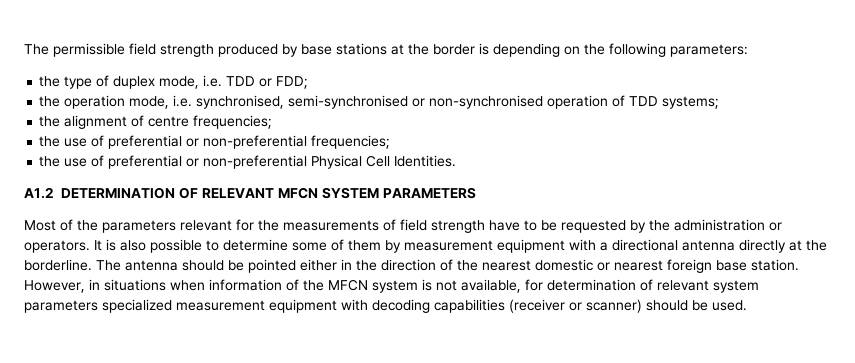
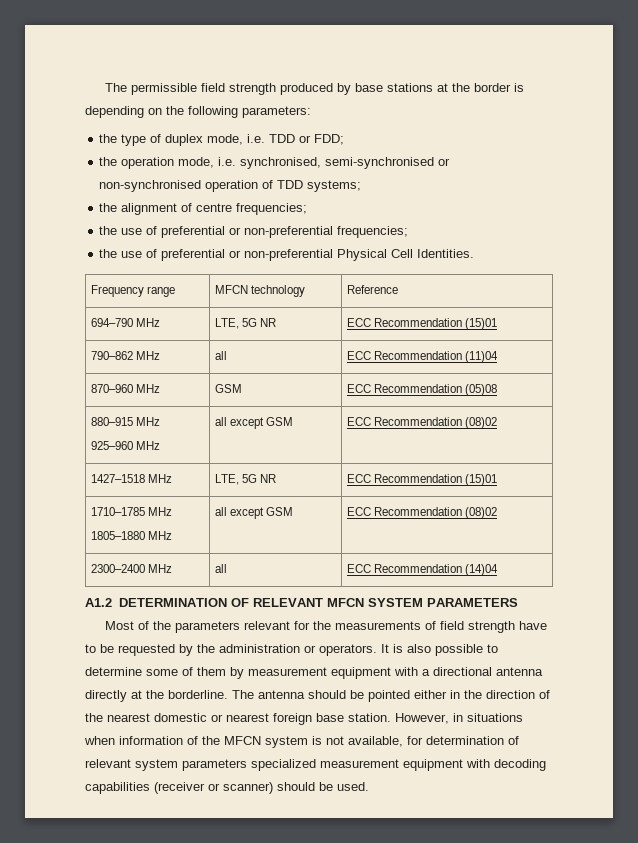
(457, 161) none -> [90,285,175,297] [214,285,305,297] [346,285,398,294] [90,318,160,327] [214,318,276,329] [346,318,497,330] [90,351,160,360] [214,351,227,360] [346,351,498,363] [90,384,160,393] [214,384,242,393] [346,384,497,396] [90,417,160,426] [90,441,160,450] [214,417,293,429] [346,417,497,429] [90,474,172,483] [214,474,276,485] [346,474,497,486] [90,507,172,516] [90,531,172,540] [214,507,293,519] [346,507,497,519] [90,564,172,573] [214,564,227,573] [346,564,498,576] // Frequency range | MFCN technology | Reference // 694–790 MHz | LTE, 5G NR | ECC Recommendation (15)01 // 790–862 MHz | all | ECC Recommendation (11)04 // 870–960 MHz | GSM | ECC Recommendation (05)08 // 880–915 MHz // 925–960 MHz | all except GSM | ECC Recommendation (08)02 // 1427–1518 MHz | LTE, 5G NR | ECC Recommendation (15)01 // 1710–1785 MHz // 1805–1880 MHz | all except GSM | ECC Recommendation (08)02 // 2300–2400 MHz | all | ECC Recommendation (14)04

